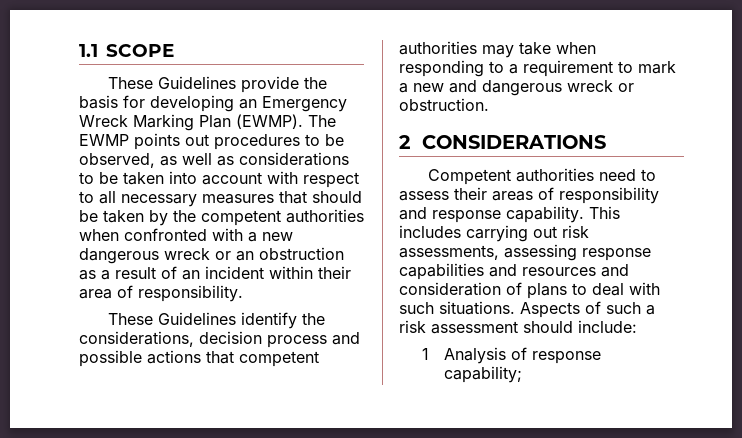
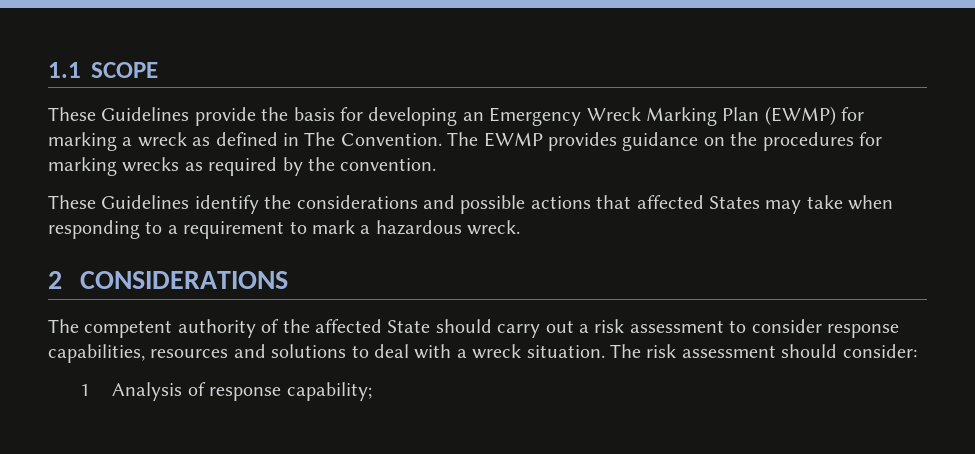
[236,114,336,129] [79,133,344,150] [79,152,349,168] [79,171,359,188] [79,191,362,207] [79,209,364,226] [79,228,293,242] [79,247,344,264] [79,266,351,280] [79,285,243,302] (EWMP). The EWMP points out procedures to be observed, as well as considerations to be taken into account with respect to all necessary measures that should be taken by the competent authorities when confronted with a new dangerous wreck or an obstruction as a result of an incident within their area of responsibility. -> [764,106,865,126] [48,132,882,151] [48,157,437,176] (EWMP) for marking a wreck as defined in The Convention. The EWMP provides guidance on the procedures for marking wrecks as required by the convention.
[79,331,327,348] considerations, decision process -> [296,195,418,209] considerations
[239,351,319,367] [399,41,477,55] competent authorities -> [636,195,760,209] affected States
[413,80,634,96] [399,98,489,111] [399,135,606,149] [428,168,657,185] [399,187,659,204] [399,206,620,223] [399,225,589,242] [399,244,651,261] [399,263,629,280] [399,282,660,299] [399,301,655,318] new and dangerous wreck or obstruction. // 2 CONSIDERATIONS // Competent authorities need to assess their areas of responsibility and response capability. This includes carrying out risk assessments, assessing response capabilities and resources and consideration of plans to deal with such situations. Aspects of such a -> [375,220,521,235] [48,271,289,289] [48,319,899,338] [48,344,641,363] hazardous wreck. // 2 CONSIDERATIONS // The competent authority of the affected State should carry out a risk assessment to consider response capabilities, resources and solutions to deal with a wreck situation. The
[578,320,637,333] include: -> [842,344,917,358] consider:

